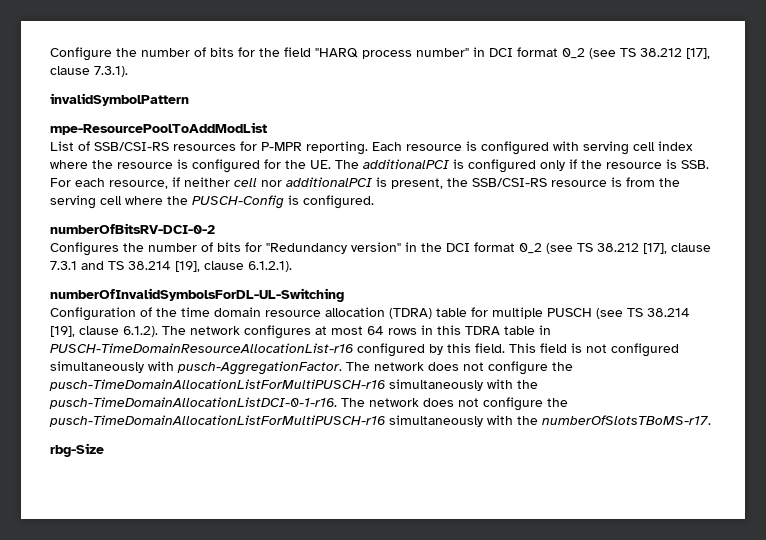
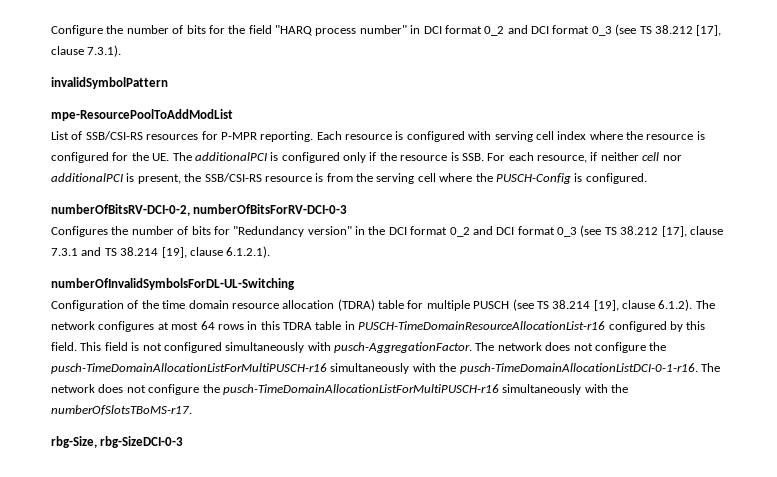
(585, 53) none -> [507,25,612,36] and DCI format 0_3
[50,223,215,234] numberOfBitsRV-DCI-0-2 -> [51,204,348,216] numberOfBitsRV-DCI-0-2, numberOfBitsForRV-DCI-0-3
(542, 248) none -> [472,226,577,237] and DCI format 0_3
[50,443,104,457] rbg-Size -> [51,436,184,448] rbg-Size, rbg-SizeDCI-0-3

